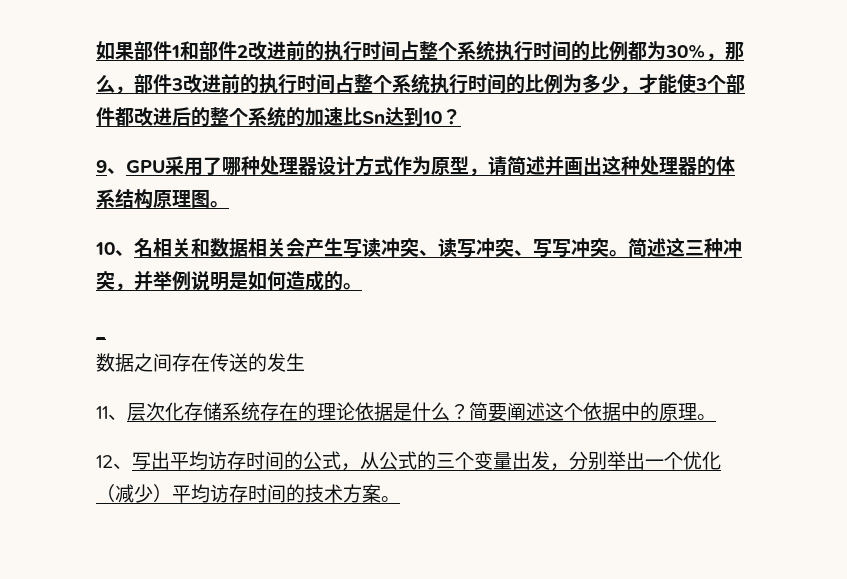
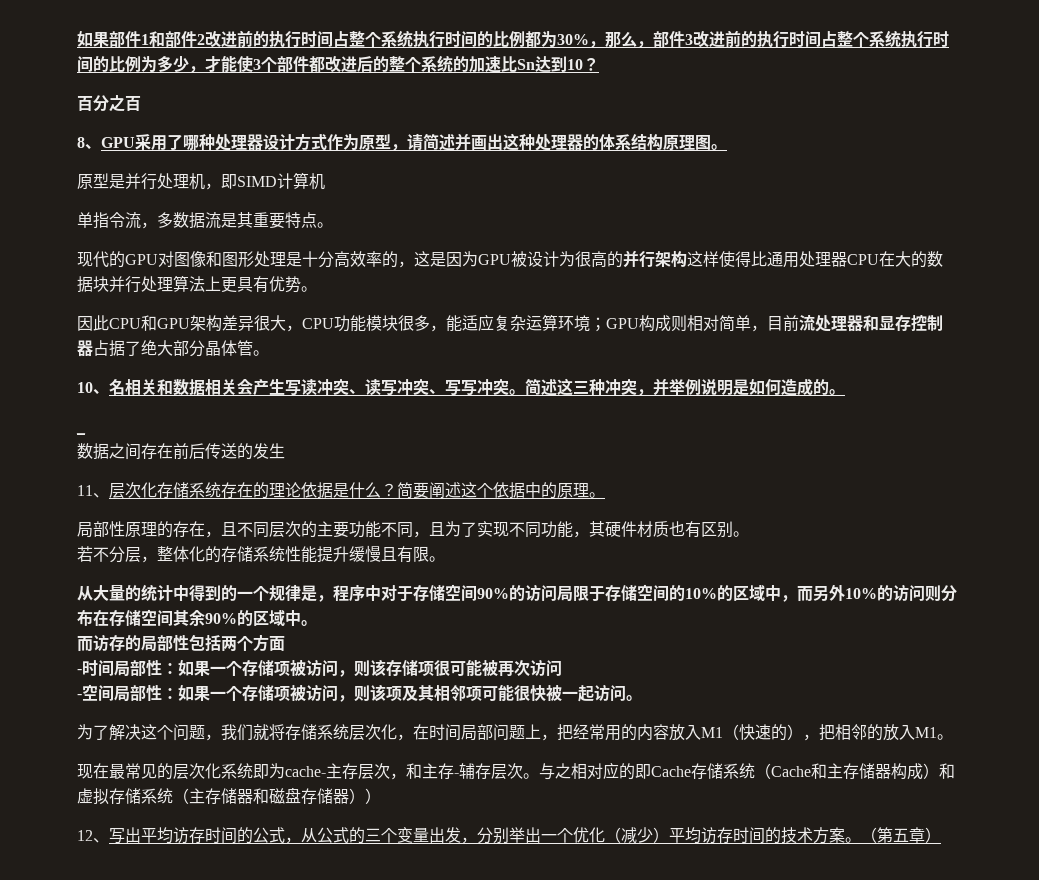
[96,160,107,173] 9 -> [77,95,141,112] [77,137,85,148] 百分之百 // 8
(229, 204) none -> [77,172,325,190] [77,212,333,229] [77,250,943,268] [77,275,317,293] [77,314,943,332] [77,340,269,357] // 原型是并行处理机，即SIMD计算机 // 单指令流，多数据流是其重要特点。 // 现代的GPU对图像和图形处理是十分高效率的，这是因为GPU被设计为很高的并行架构这样使得比通用处理器CPU在大的数据块并行处理算法上更具有优势。 // 因此CPU和GPU架构差异很大，CPU功能模块很多，能适应复杂运算环境；GPU构成则相对简单，目前流处理器和显存控制器占据了绝大部分晶体管。
(210, 362) none -> [173,443,205,460] 前后
(716, 417) none -> [77,521,749,538] [77,545,445,563] [77,584,957,602] [77,609,317,626] [77,634,285,652] [77,659,562,677] [77,684,642,702] [77,724,953,741] [77,762,955,780] [77,787,381,805] // 局部性原理的存在，且不同层次的主要功能不同，且为了实现不同功能，其硬件材质也有区别。 // 若不分层，整体化的存储系统性能提升缓慢且有限。 // 从大量的统计中得到的一个规律是，程序中对于存储空间90%的访问局限于存储空间的10%的区域中，而另外10%的访问则分布在存储空间其余90%的区域中。 // 而访存的局部性包括两个方面 // -时间局部性：如果一个存储项被访问，则该存储项很可能被再次访问 // -空间局部性：如果一个存储项被访问，则该项及其相邻项可能很快被一起访问。 // 为了解决这个问题，我们就将存储系统层次化，在时间局部问题上，把经常用的内容放入M1（快速的），把相邻的放入M1。 // 现在最常见的层次化系统即为cache-主存层次，和主存-辅存层次。与之相对应的即Cache存储系统（Cache和主存储器构成）和虚拟存储系统（主存储器和磁盘存储器））
(400, 499) none -> [861,827,941,843] （第五章）

